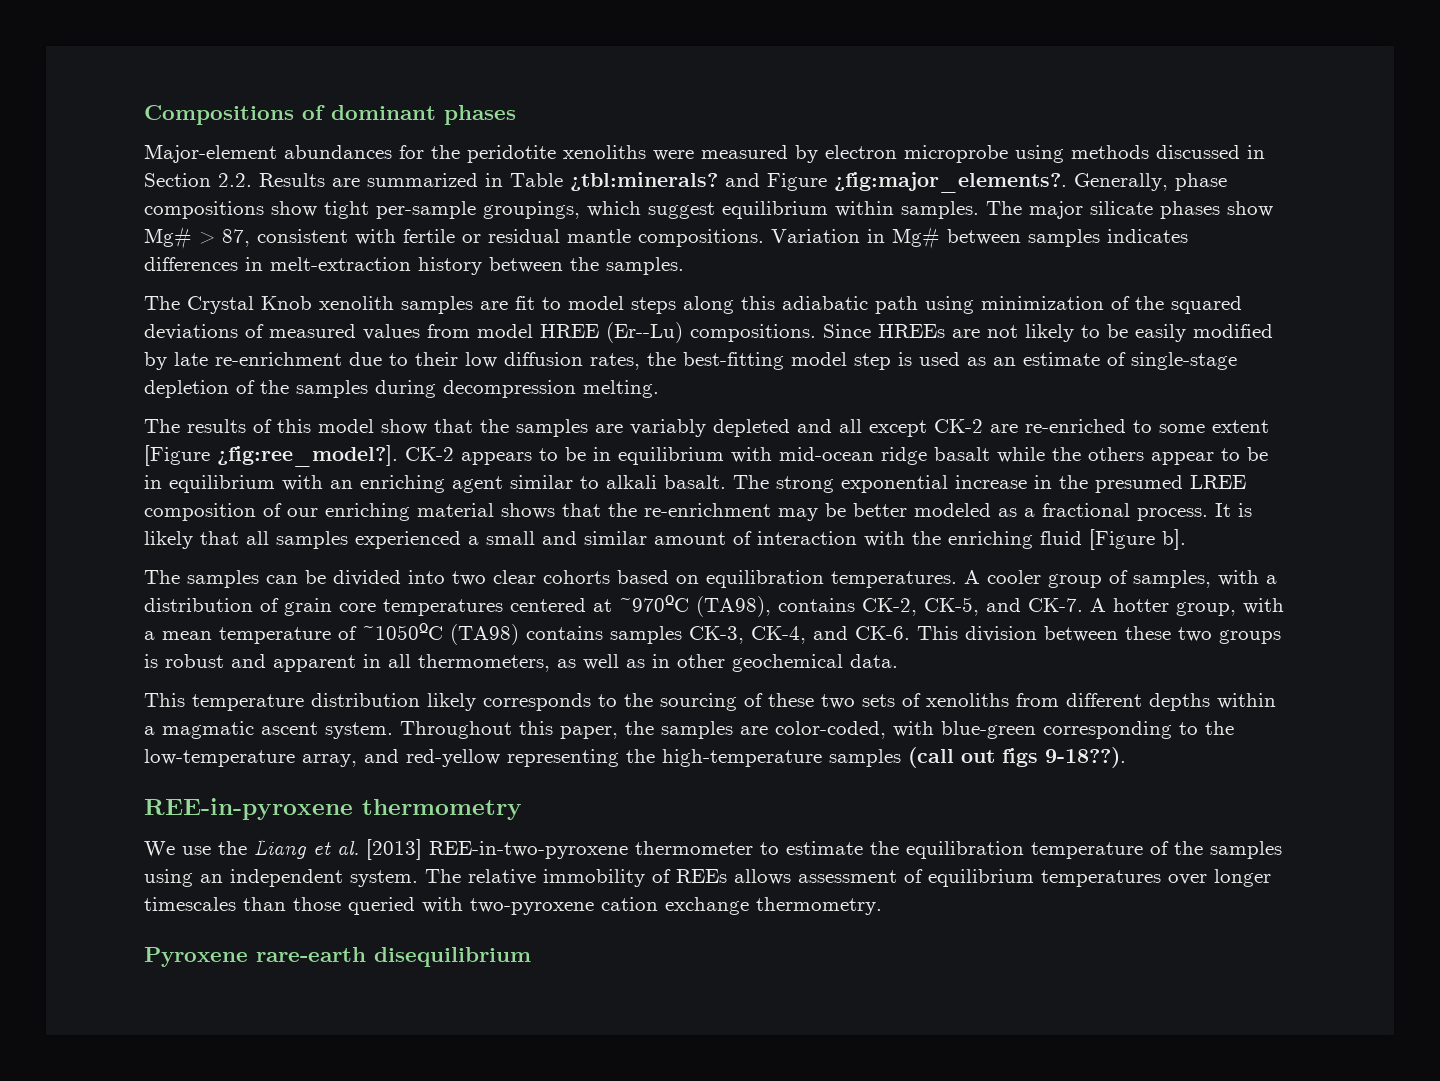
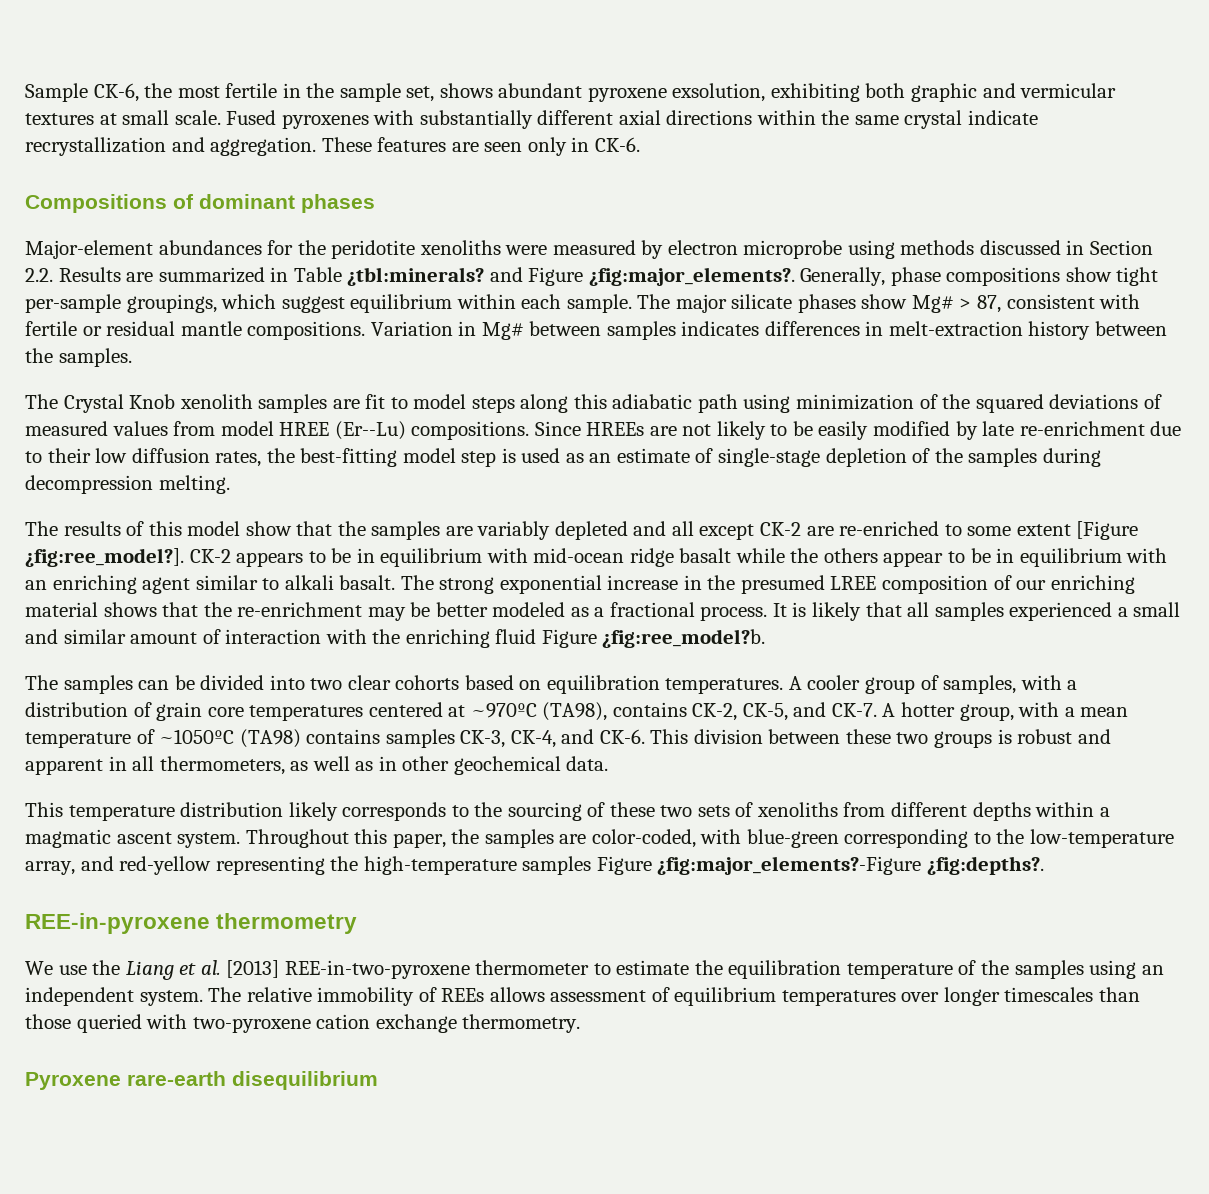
(144, 115) none -> [25,83,1117,102] [25,110,1039,129] [25,137,640,156] Sample CK-6, the most fertile in the sample set, shows abundant pyroxene exsolution, exhibiting both graphic and vermicular textures at small scale. Fused pyroxenes with substantially different axial directions within the same crystal indicate recrystallization and aggregation. These features are seen only in CK-6. //
[901,201,979,219] samples. -> [521,294,632,313] each sample.
[1089,529,1186,550] [Figure b]. -> [541,629,766,648] Figure ¿fig:ree_model?b.
[908,747,1126,768] (call out figs 9-18??). -> [596,856,1044,875] Figure ¿fig:major_elements?-Figure ¿fig:depths?.

